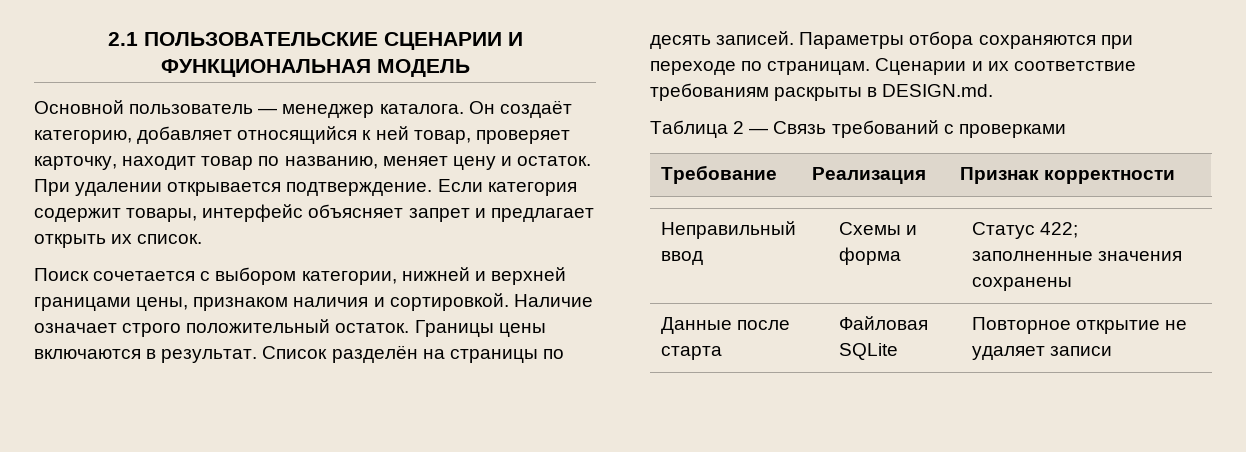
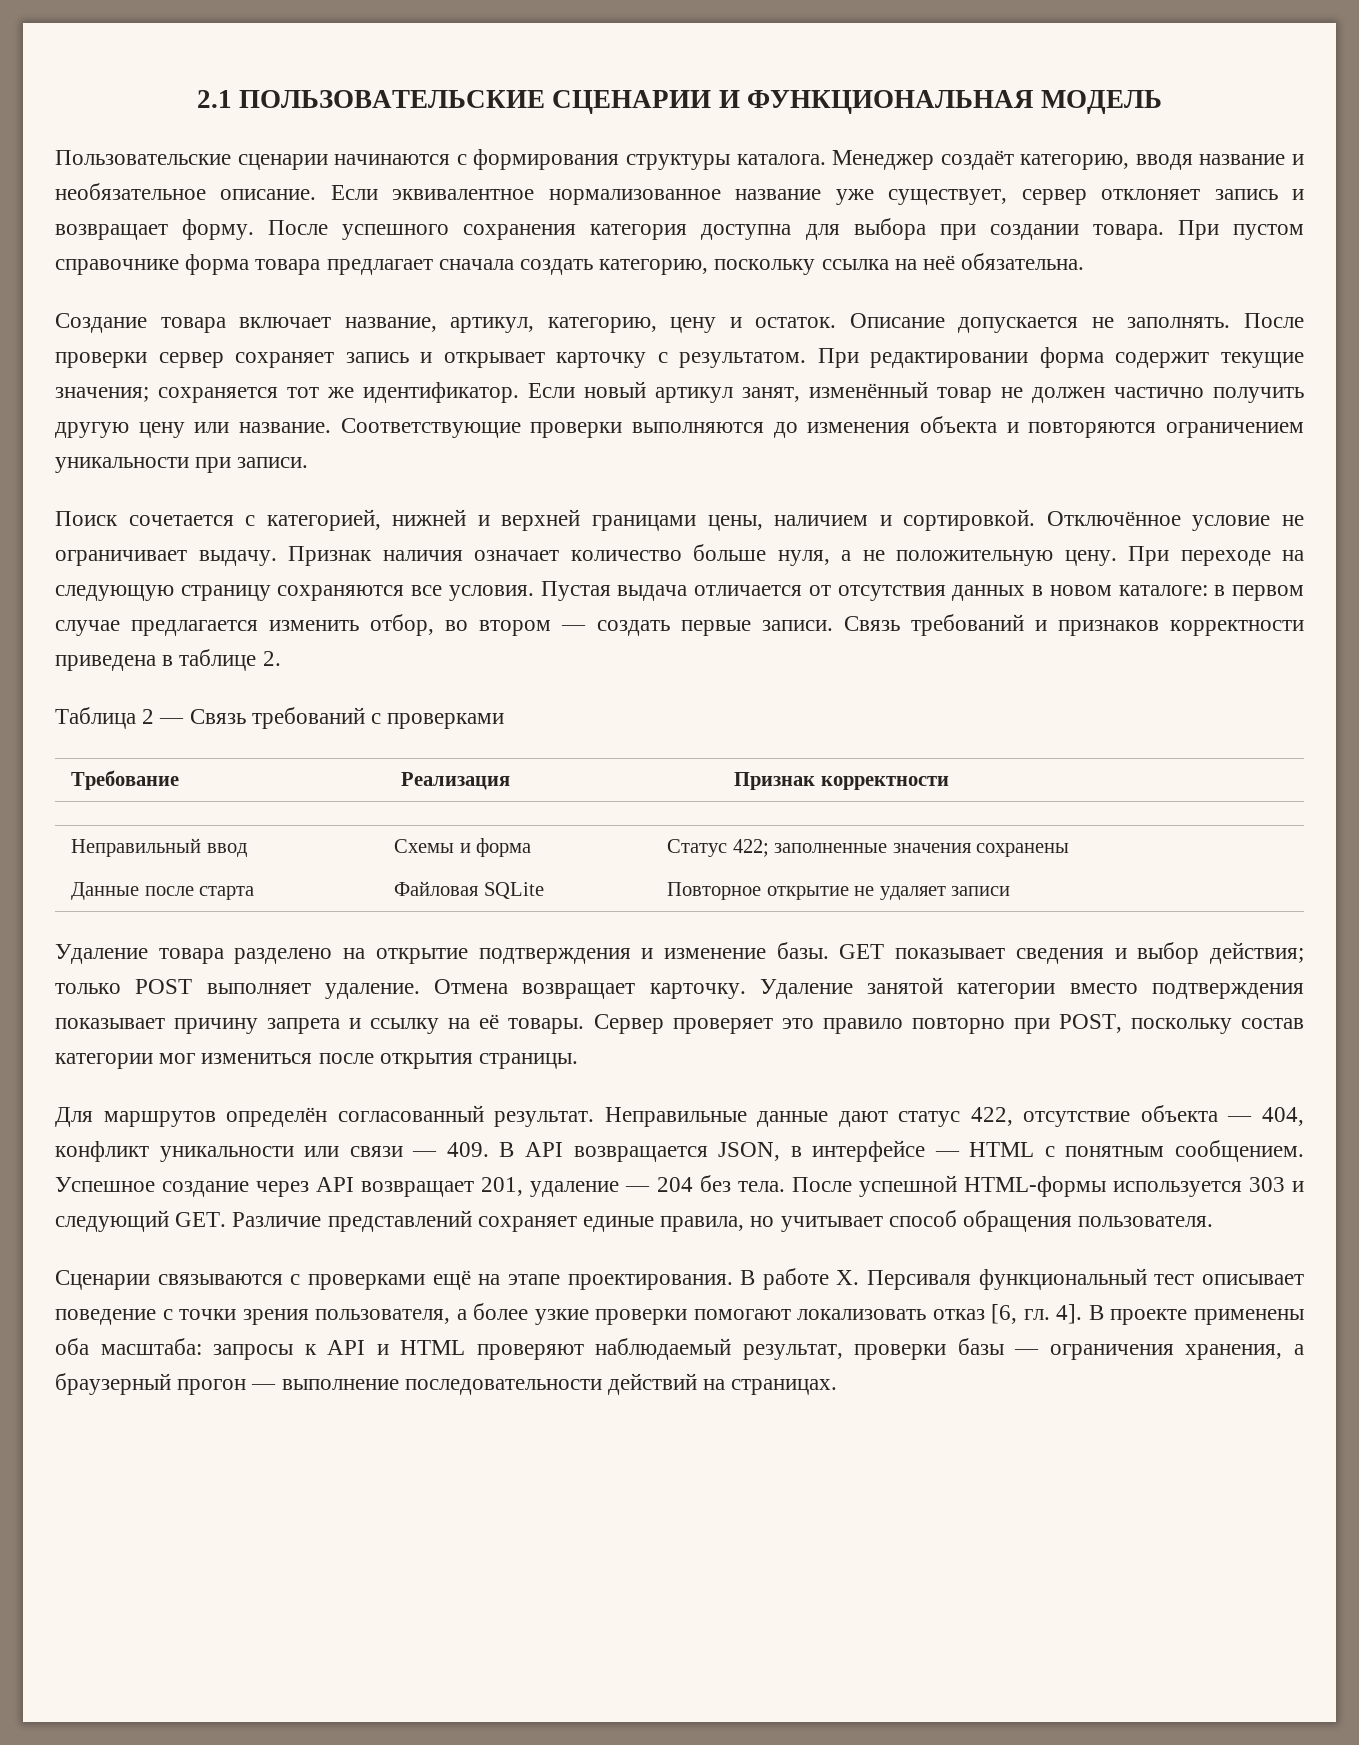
[34,100,572,118] [34,126,570,144] [34,156,592,170] [34,179,577,196] [34,204,594,222] [34,234,203,248] Основной пользователь — менеджер каталога. Он создаёт категорию, добавляет относящийся к ней товар, проверяет карточку, находит товар по названию, меняет цену и остаток. При удалении открывается подтверждение. Если категория содержит товары, интерфейс объясняет запрет и предлагает открыть их список. -> [55,149,1304,170] [55,183,1305,205] [55,218,1305,240] [55,253,1085,275] [55,313,1304,333] [55,347,1304,368] [55,381,1304,403] [55,416,1304,438] [55,457,309,473] Пользовательские сценарии начинаются с формирования структуры каталога. Менеджер создаёт категорию, вводя название и необязательное описание. Если эквивалентное нормализованное название уже существует, сервер отклоняет запись и возвращает форму. После успешного сохранения категория доступна для выбора при создании товара. При пустом справочнике форма товара предлагает сначала создать категорию, поскольку ссылка на неё обязательна. // Создание товара включает название, артикул, категорию, цену и остаток. Описание допускается не заполнять. После проверки сервер сохраняет запись и открывает карточку с результатом. При редактировании форма содержит текущие значения; сохраняется тот же идентификатор. Если новый артикул занят, изменённый товар не должен частично получить другую цену или название. Соответствующие проверки выполняются до изменения объекта и повторяются ограничением уникальности при записи.
[215,267,397,285] выбором категории, -> [266,509,381,531] категорией,
[193,293,593,311] [34,319,546,337] [34,345,564,363] [650,31,1133,49] [650,58,1136,75] [650,83,994,101] признаком наличия и сортировкой. Наличие означает строго положительный остаток. Границы цены включаются в результат. Список разделён на страницы по десять записей. Параметры отбора сохраняются при переходе по страницам. Сценарии и их соответствие требованиям раскрыты в DESIGN.md. -> [774,509,1304,531] [55,544,1304,566] [55,581,1305,601] [55,614,1304,636] [55,649,281,671] наличием и сортировкой. Отключённое условие не ограничивает выдачу. Признак наличия означает количество больше нуля, а не положительную цену. При переходе на следующую страницу сохраняются все условия. Пустая выдача отличается от отсутствия данных в новом каталоге: в первом случае предлагается изменить отбор, во втором — создать первые записи. Связь требований и признаков корректности приведена в таблице 2.
(1112, 351) none -> [55,942,1304,964] [55,977,1304,999] [55,1014,1304,1034] [55,1053,579,1069] [55,1105,1304,1127] [55,1140,1304,1162] [55,1175,1304,1197] [55,1210,1214,1232] [55,1268,1304,1290] [55,1303,1304,1325] [55,1338,1304,1360] [55,1373,838,1395] // Удаление товара разделено на открытие подтверждения и изменение базы. GET показывает сведения и выбор действия; только POST выполняет удаление. Отмена возвращает карточку. Удаление занятой категории вместо подтверждения показывает причину запрета и ссылку на её товары. Сервер проверяет это правило повторно при POST, поскольку состав категории мог измениться после открытия страницы. // Для маршрутов определён согласованный результат. Неправильные данные дают статус 422, отсутствие объекта — 404, конфликт уникальности или связи — 409. В API возвращается JSON, в интерфейсе — HTML с понятным сообщением. Успешное создание через API возвращает 201, удаление — 204 без тела. После успешной HTML-формы используется 303 и следующий GET. Различие представлений сохраняет единые правила, но учитывает способ обращения пользователя. // Сценарии связываются с проверками ещё на этапе проектирования. В работе Х. Персиваля функциональный тест описывает поведение с точки зрения пользователя, а более узкие проверки помогают локализовать отказ [6, гл. 4]. В проекте применены оба масштаба: запросы к API и HTML проверяют наблюдаемый результат, проверки базы — ограничения хранения, а браузерный прогон — выполнение последовательности действий на страницах.

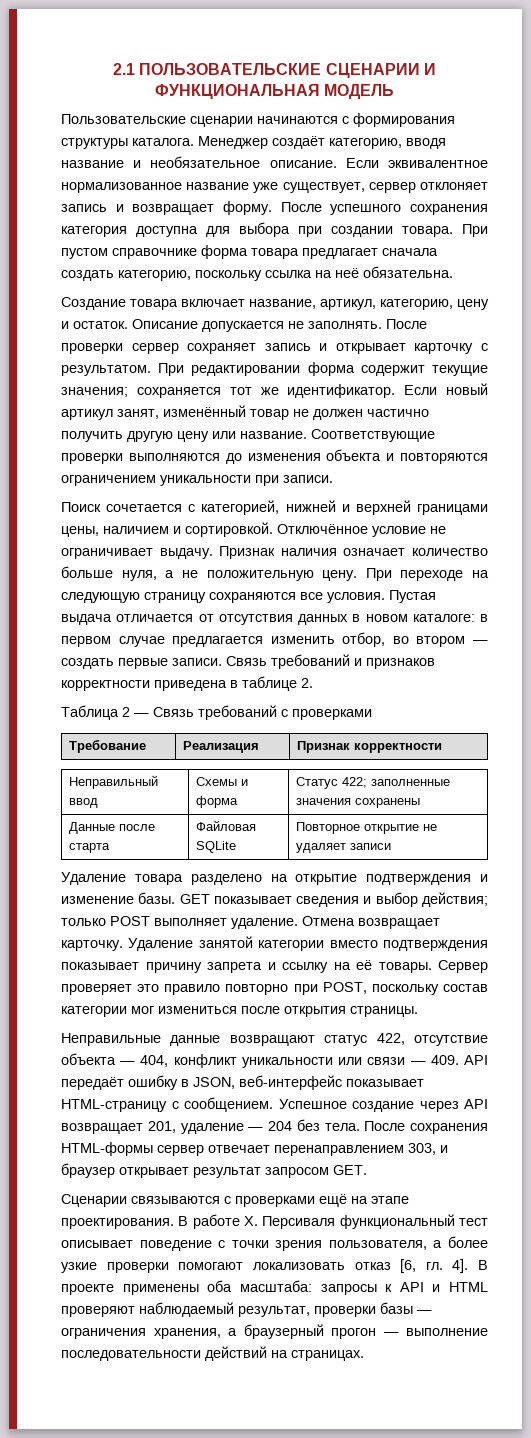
[55,1105,595,1127] Для маршрутов определён согласованный результат. -> (418, 1011) none
[838,1111,888,1127] дают -> [229,1035,315,1046] возвращают
[499,1140,1165,1162] В API возвращается JSON, в интерфейсе — HTML с понятным -> [464,1055,489,1065] [61,1075,424,1090] [61,1099,179,1112] API передаёт ошибку в JSON, веб-интерфейс показывает HTML-страницу с
[858,1175,1304,1197] [55,1210,1214,1232] успешной HTML-формы используется 303 и следующий GET. Различие представлений сохраняет единые правила, но учитывает способ обращения пользователя. -> [410,1123,488,1134] [61,1142,448,1156] [61,1163,367,1178] сохранения HTML-формы сервер отвечает перенаправлением 303, и браузер открывает результат запросом GET.

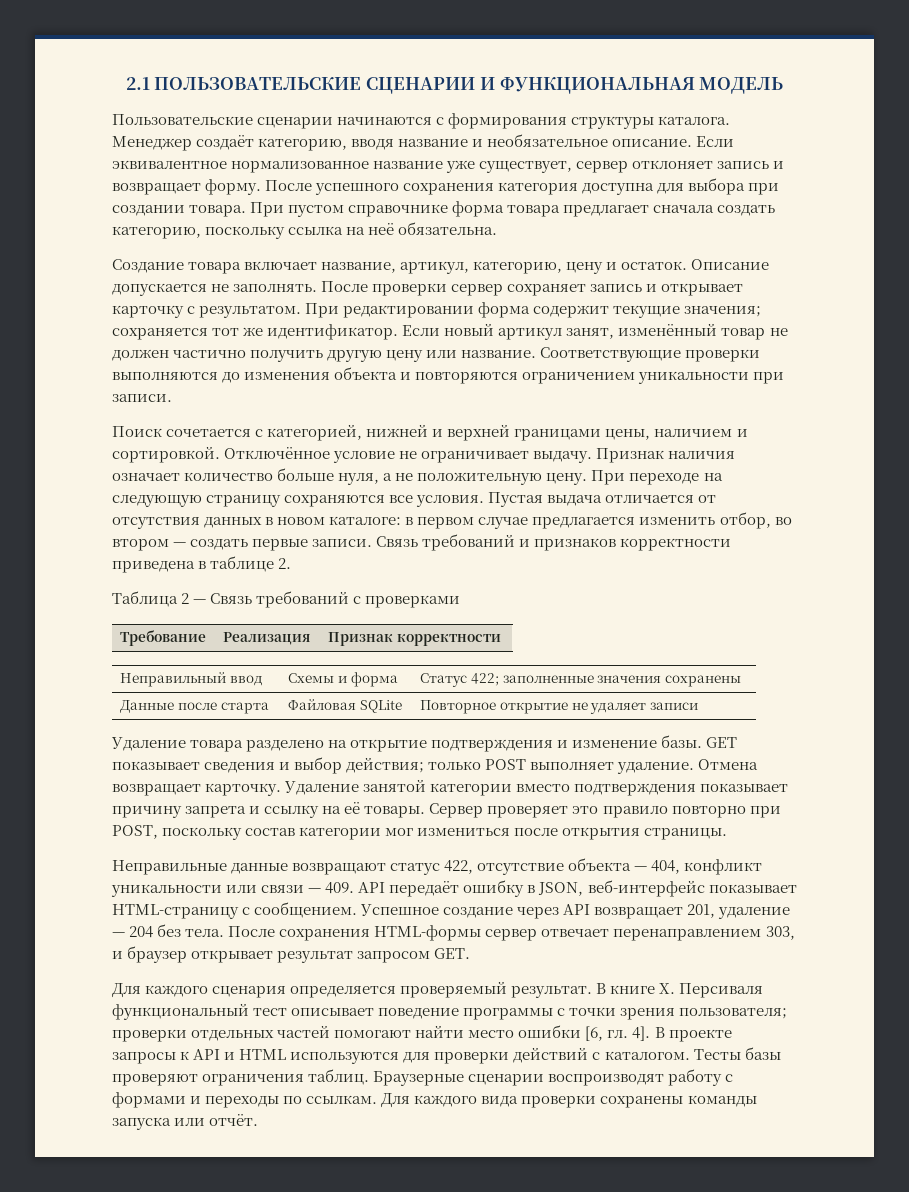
[61,1194,409,1207] [61,1214,240,1229] Сценарии связываются с проверками ещё на этапе проектирования. В работе -> [112,981,656,998] Для каждого сценария определяется проверяемый результат. В книге
(212, 1245) none -> [463,1008,554,1020] программы
[328,1236,488,1250] [61,1262,391,1273] пользователя, а более узкие проверки помогают локализовать отказ -> [679,1008,788,1019] [112,1025,582,1042] пользователя; проверки отдельных частей помогают найти место ошибки
[122,1280,312,1295] применены оба масштаба: -> (732, 1035) none
[61,1302,432,1317] [61,1324,488,1339] [61,1346,364,1361] проверяют наблюдаемый результат, проверки базы — ограничения хранения, а браузерный прогон — выполнение последовательности действий на страницах. -> [290,1047,781,1064] [112,1069,734,1086] [112,1092,757,1108] [112,1114,259,1130] используются для проверки действий с каталогом. Тесты базы проверяют ограничения таблиц. Браузерные сценарии воспроизводят работу с формами и переходы по ссылкам. Для каждого вида проверки сохранены команды запуска или отчёт.

